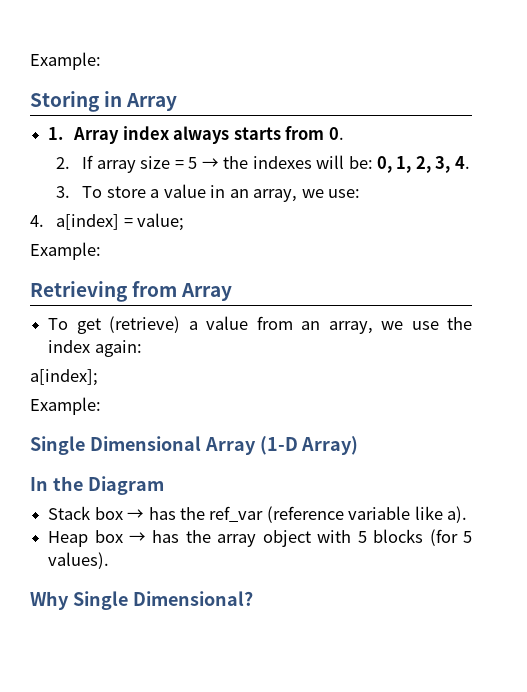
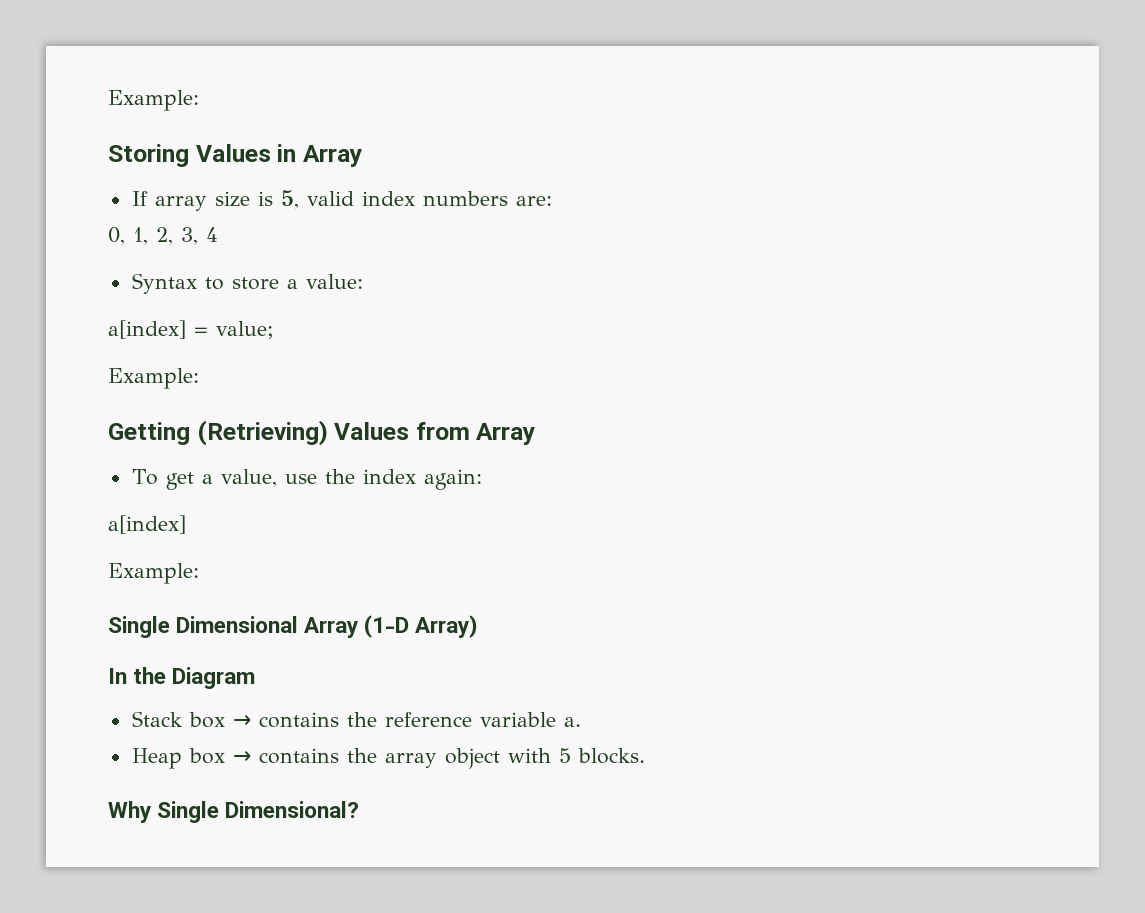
(100, 101) none -> [195,144,271,162] Values
[48,126,344,144] [56,155,470,173] [56,184,361,202] [30,215,44,227] 1. Array index always starts from 0. // 2. If array size = 5 → the indexes will be: 0, 1, 2, 3, 4. // 3. To store a value in an array, we use: // 4. -> [131,190,552,211] [108,227,218,245] [131,273,363,294] If array size is 5, valid index numbers are: // 0, 1, 2, 3, 4 // Syntax to store a value: //
[30,281,128,302] Retrieving -> [108,420,410,446] Getting (Retrieving) Values
[109,316,404,334] (retrieve) a value from an array, we -> [201,469,277,487] a value,
[30,369,98,386] a[index]; -> [108,515,186,534] a[index]
[148,506,468,523] has the ref_var (reference variable like a). -> [258,712,581,728] contains the reference variable a.
[152,530,180,543] has -> [258,748,339,764] contains
[373,529,472,546] [48,552,110,569] blocks (for 5 values). -> [577,748,645,764] blocks.

